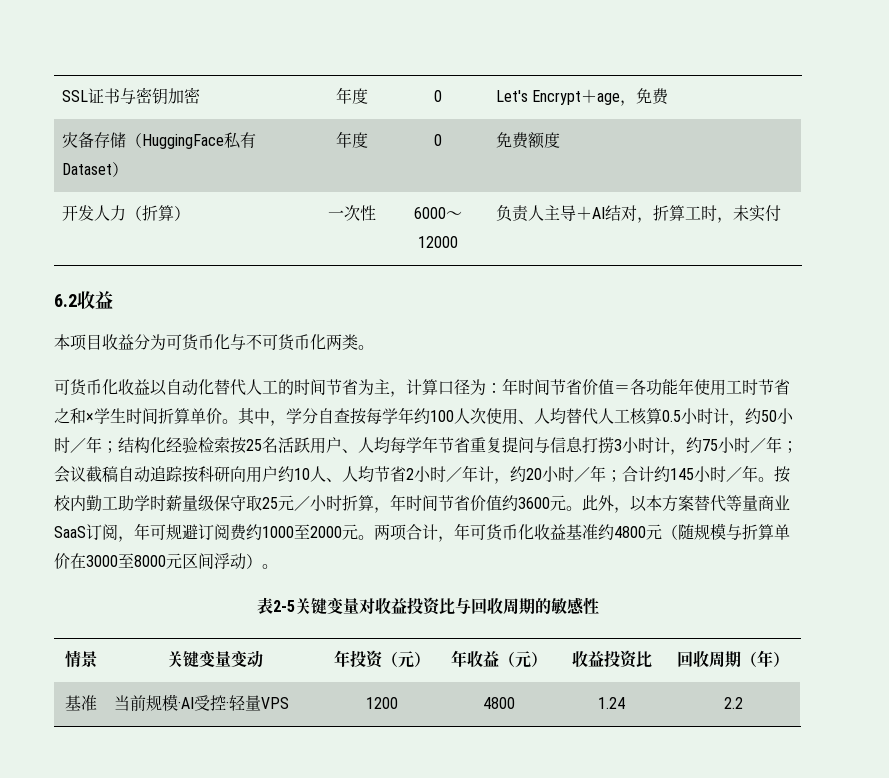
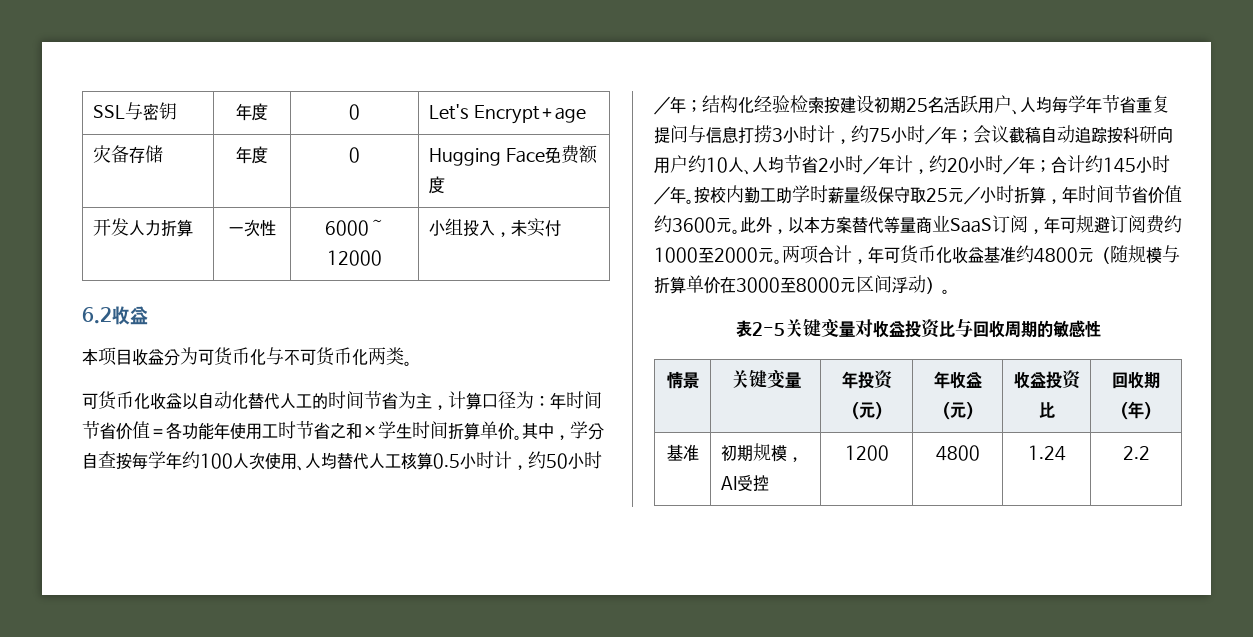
[87,88,120,104] 证书 -> (125, 112) none
[167,87,200,104] 加密 -> (177, 111) none
[619,88,669,106] ，免费 -> (586, 115) none
[125,132,256,149] [61,162,128,177] [335,131,368,148] [433,134,442,146] （HuggingFace私有Dataset） | 年度 | 0 | -> [236,146,268,164] [349,147,360,163] [428,148,545,166] | 年度 | 0 | Hugging Face
[125,205,190,221] （折算） -> [160,219,193,237] 折算
[495,205,717,223] 负责人主导＋AI结对，折算工时 -> [428,218,495,237] 小组投入
(246, 445) none -> [840,95,906,114] 建设初期
[230,650,263,668] 变动 -> (801, 380) none
[709,651,725,667] 周 -> (1144, 380) none
[113,694,289,711] 当前规模·AI受控·轻量VPS -> [720,443,803,462] [720,474,769,492] 初期规模，AI受控

